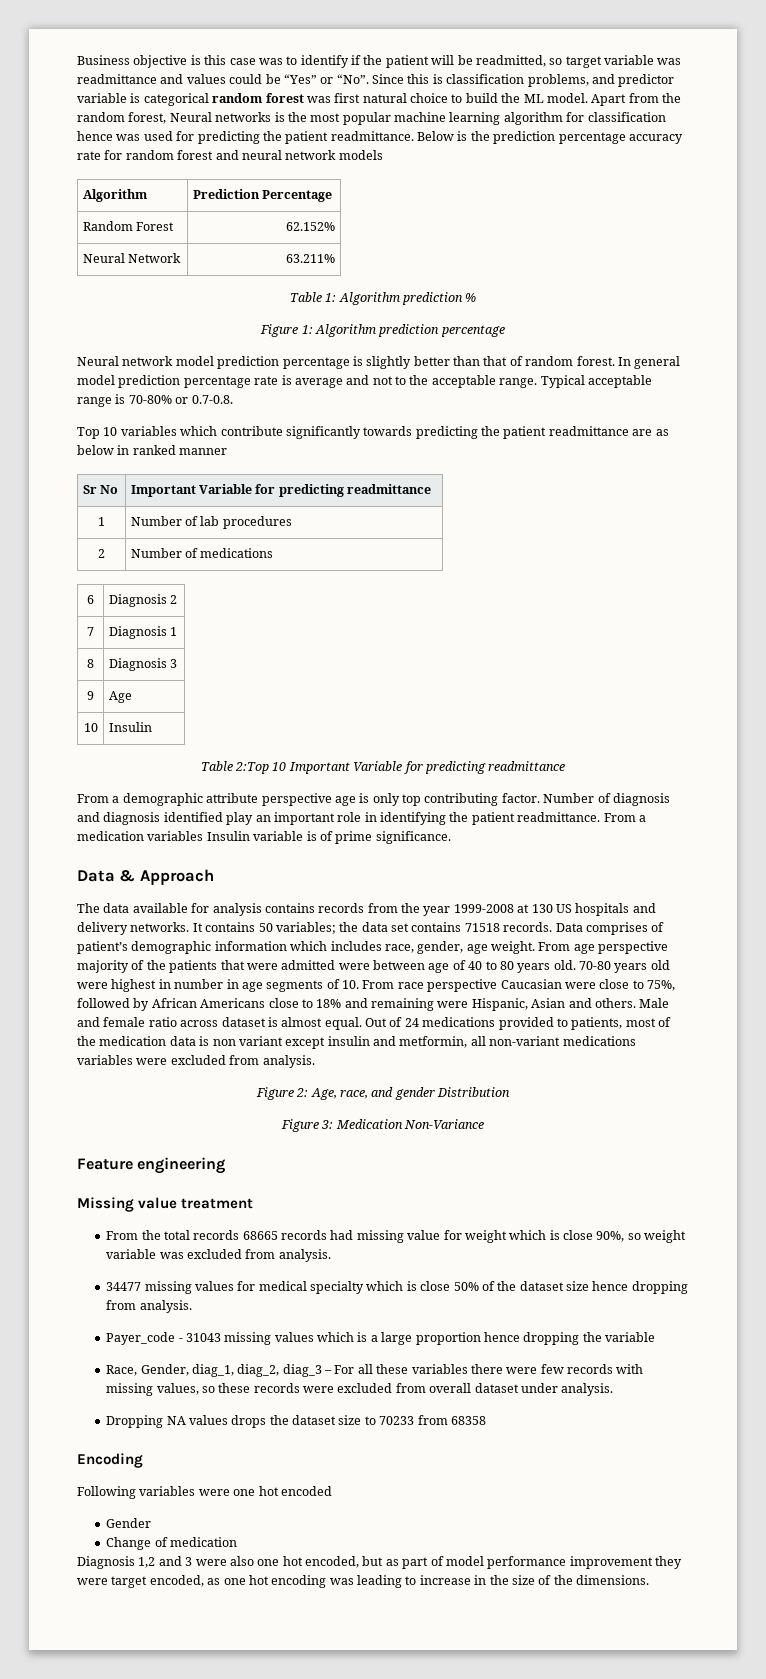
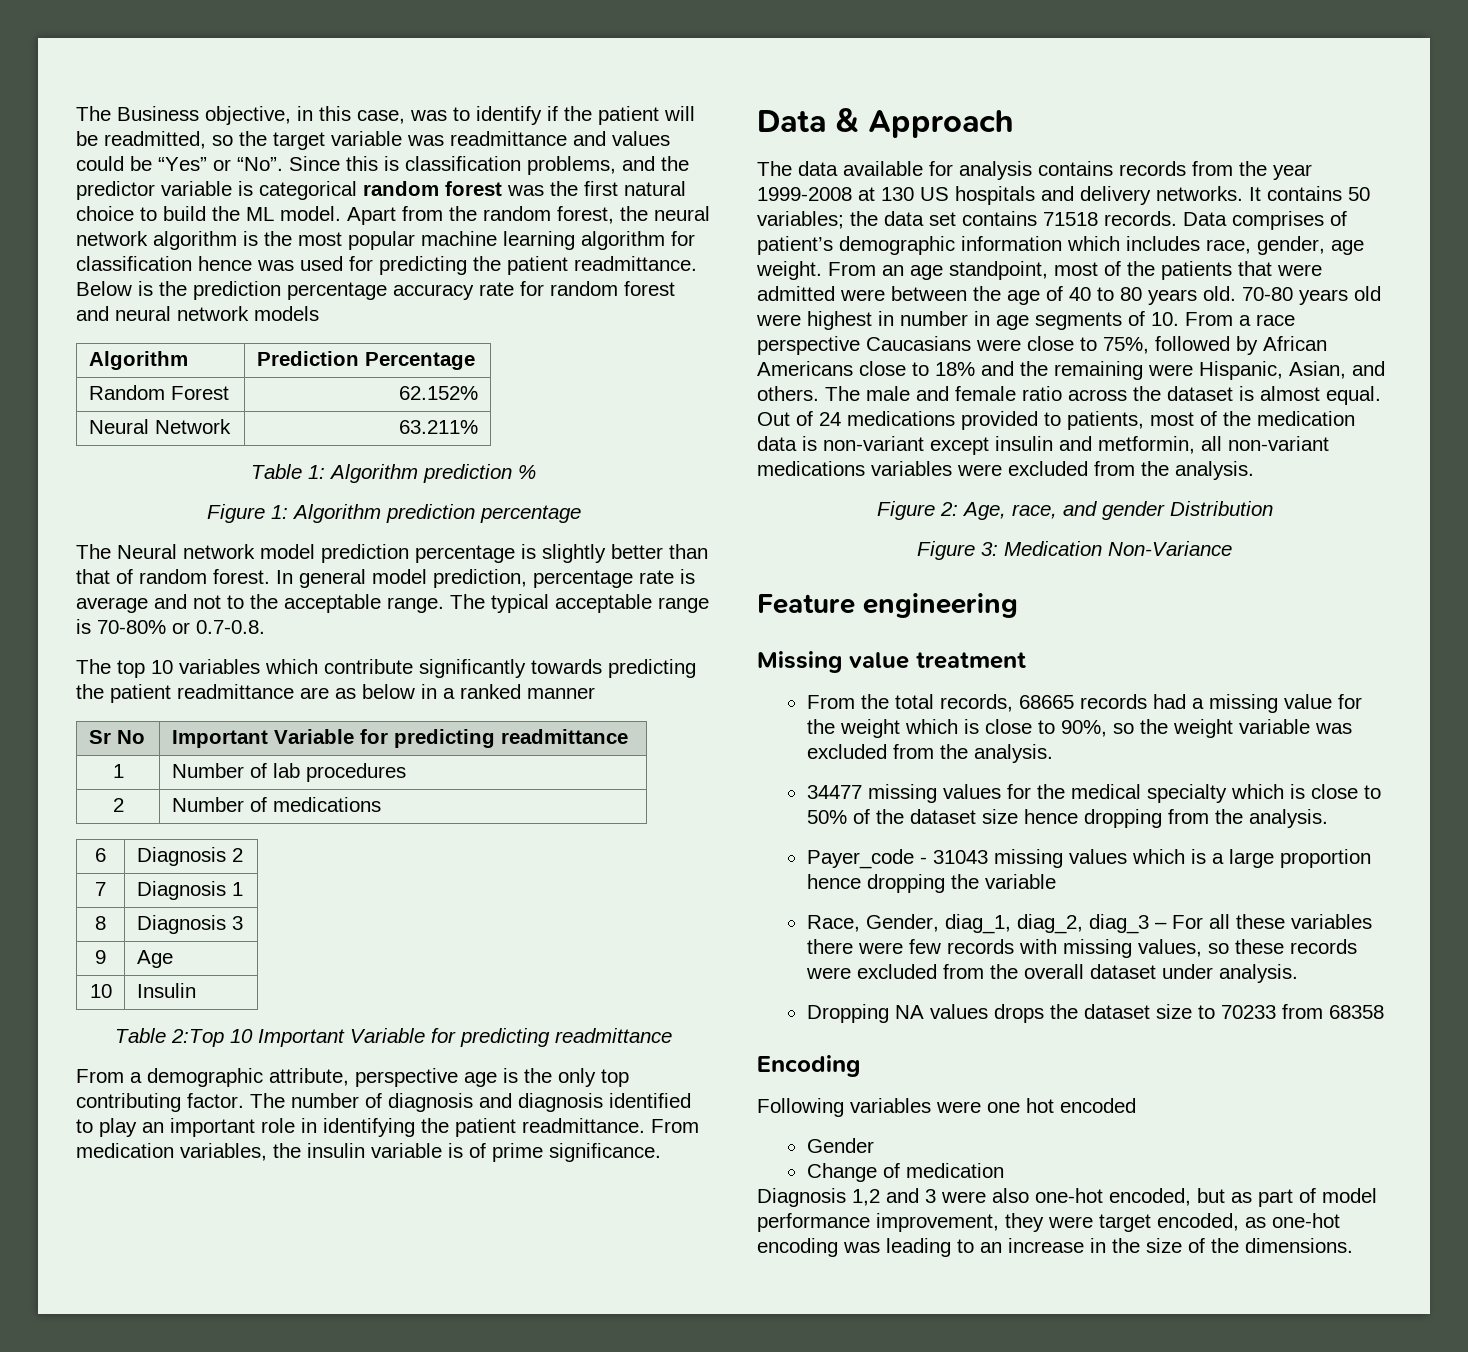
[77,55,256,68] Business objective is this case -> [76,106,405,125] The Business objective, in this case,
(563, 61) none -> [239,131,267,146] the
(615, 79) none -> [661,156,689,171] the
(331, 99) none -> [550,181,578,196] the
[169,112,272,122] Neural networks -> [620,206,710,221] [76,231,237,250] the neural network algorithm
(505, 331) none -> [76,544,111,559] The
[118,375,181,388] prediction -> [433,569,527,588] prediction,
[540,375,585,388] Typical -> [450,594,549,613] The typical
[77,427,100,439] Top -> [76,659,145,678] The top
(130, 450) none -> [443,688,455,699] a
[206,793,259,803] attribute -> [269,1068,349,1086] attribute,
(370, 798) none -> [524,1068,552,1083] the
[543,793,595,803] Number -> [250,1093,359,1108] The number
(223, 817) none -> [76,1119,93,1133] to
[638,815,646,822] [77,831,250,841] a medication variables Insulin -> [76,1143,365,1161] medication variables, the insulin
[573,941,669,954] [77,960,129,973] age perspective majority -> [882,261,1098,280] an age standpoint, most
(425, 965) none -> [973,286,1001,301] the
(395, 984) none -> [1239,315,1251,326] a
[500,979,562,989] Caucasian -> [866,336,971,351] Caucasians
(368, 1003) none -> [1020,361,1048,376] the
[531,998,566,1008] Asian -> [1289,361,1346,379] Asian,
[639,998,670,1008] Male -> [825,386,910,401] The male
(219, 1023) none -> [1133,386,1161,401] the
[212,1036,283,1046] non variant -> [823,436,924,451] non-variant
(260, 1060) none -> [1141,461,1169,476] the
[193,1230,240,1240] records -> [939,694,1013,712] records,
(354, 1235) none -> [1191,698,1204,709] a
(462, 1235) none -> [806,719,835,734] the
(594, 1235) none -> [1037,720,1055,734] to
(641, 1236) none -> [1139,719,1168,734] the
(276, 1254) none -> [939,744,968,759] the
(256, 1286) none -> [1036,784,1065,799] the
(451, 1286) none -> [1363,785,1381,799] to
(137, 1305) none -> [1214,809,1243,824] the
(426, 1388) none -> [989,964,1018,979] the
[257,1556,303,1566] one hot -> [1035,1188,1103,1203] one-hot
[569,1556,653,1569] improvement -> [876,1213,999,1232] improvement,
[223,1575,269,1585] one hot -> [1272,1213,1340,1228] one-hot
(417, 1580) none -> [980,1242,1002,1253] an

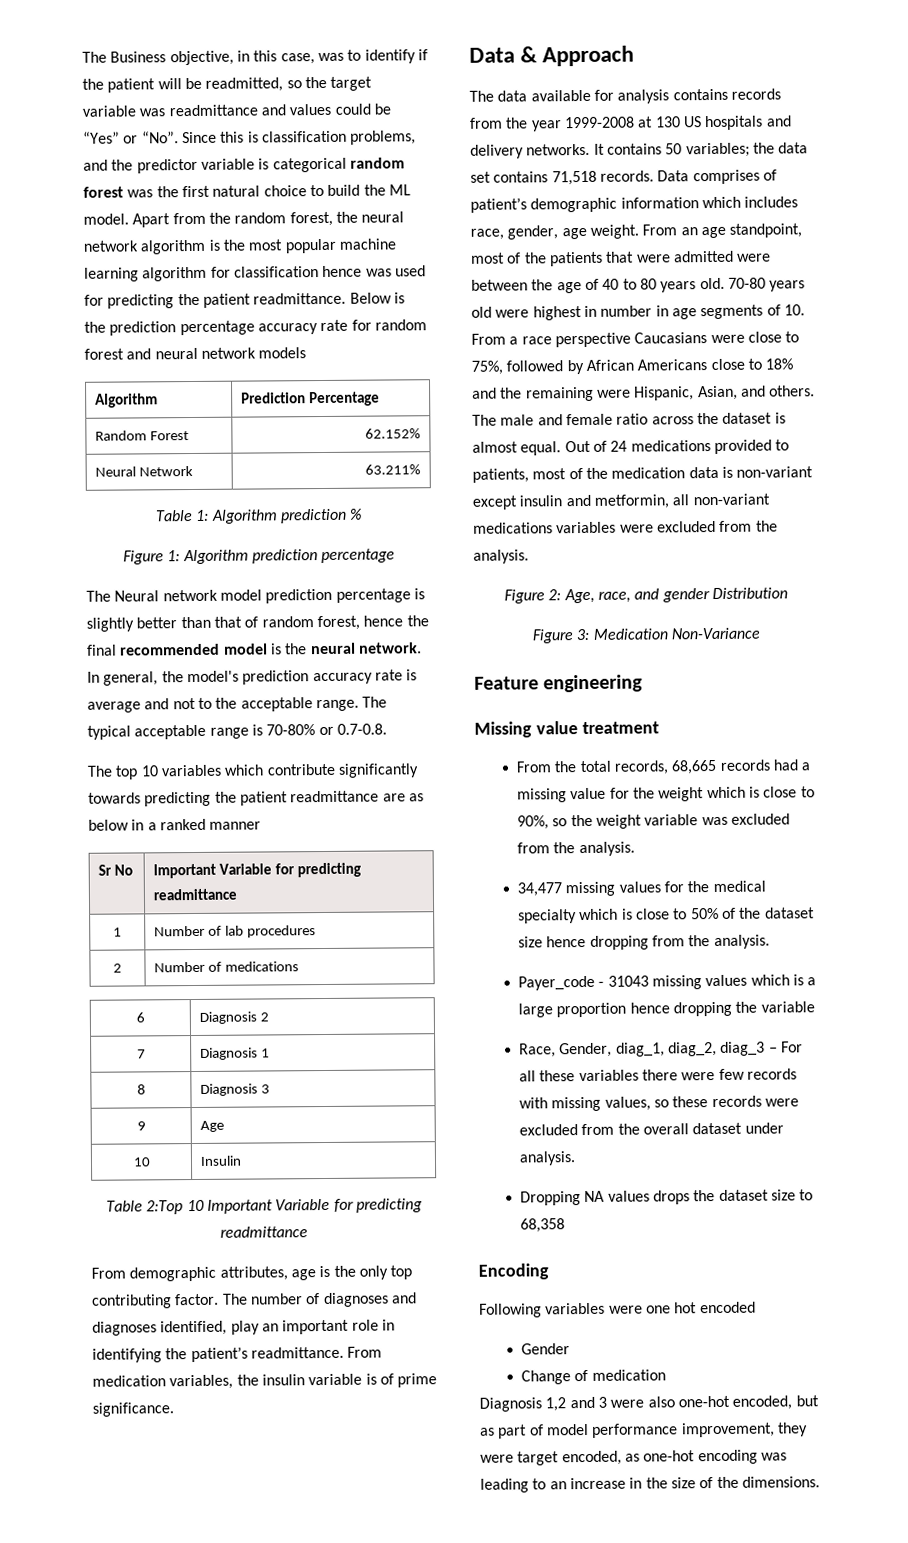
[213,569,633,588] forest. In general model prediction, percentage -> [316,615,429,631] [87,642,422,656] [87,670,373,686] forest, hence the final recommended model is the neural network. In general, the model's prediction accuracy
[130,1068,458,1087] a demographic attribute, perspective -> [129,1266,288,1282] demographic attributes,
[388,1093,691,1112] [76,1119,93,1133] diagnosis and diagnosis identified to -> [323,1292,417,1308] [92,1320,228,1336] diagnoses and diagnoses identified,
[455,1118,516,1137] patient -> [190,1346,248,1363] patient’s
[1043,212,1098,226] 71518 -> [551,170,597,186] 71,518
[1018,695,1074,709] 68665 -> [671,759,718,775] 68,665
[806,785,862,799] 34477 -> [517,882,563,897] 34,477
[1220,1004,1384,1019] 70233 from 68358 -> [520,1218,566,1233] 68,358

